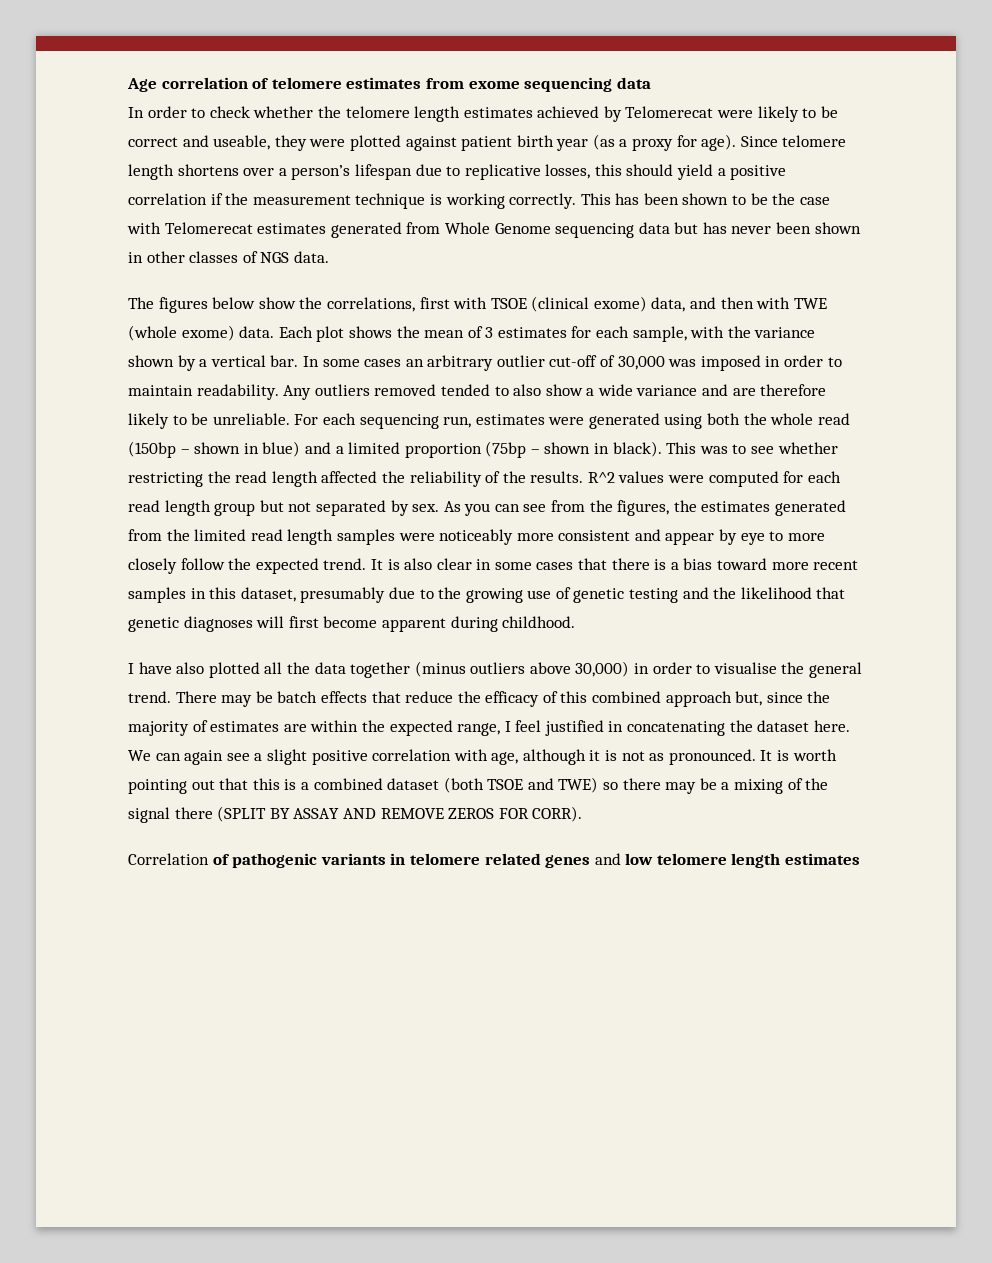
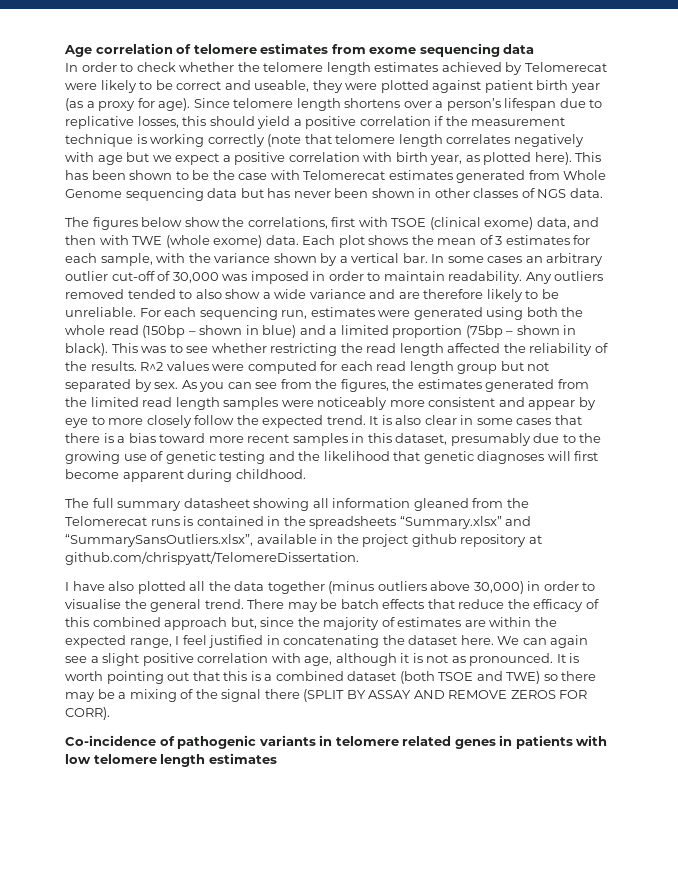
[509,193,577,209] correctly. -> [207,134,584,147] [65,152,572,165] correctly (note that telomere length correlates negatively with age but we expect a positive correlation with birth year, as plotted here).
(576, 622) none -> [65,498,529,511] [65,516,532,529] [65,534,542,547] [65,551,359,565] // The full summary datasheet showing all information gleaned from the Telomerecat runs is contained in the spreadsheets “Summary.xlsx” and “SummarySansOutliers.xlsx”, available in the project github repository at github.com/chrispyatt/TelomereDissertation.
[128,853,209,865] Correlation -> [65,735,156,746] Co-incidence
[594,853,621,865] and -> [499,735,608,749] in patients with

